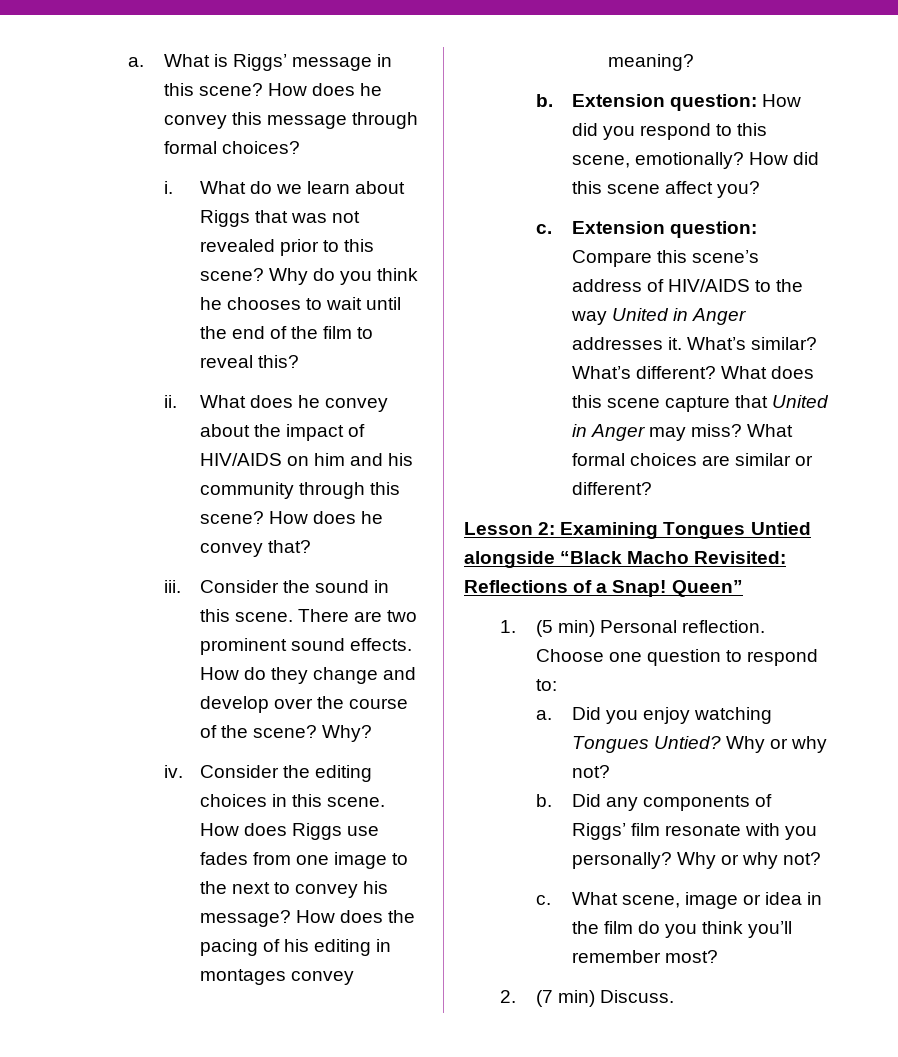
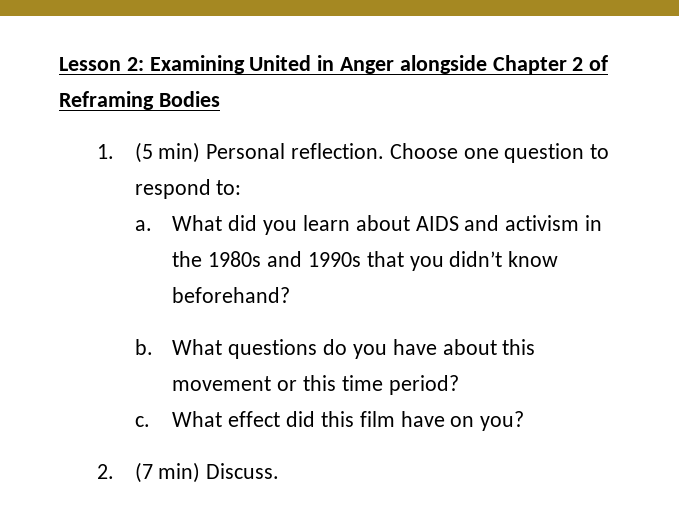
[127,54,393,71] [163,83,383,96] [163,112,419,129] [163,141,300,154] [163,181,406,194] [199,210,361,227] [199,239,375,256] [199,268,419,285] [199,297,402,310] [199,326,374,339] [199,355,299,368] [163,395,389,412] [199,424,366,441] [199,453,414,466] [199,482,400,499] [199,511,384,524] [199,540,311,557] [163,580,390,593] [199,609,418,622] [199,638,412,655] [199,667,417,684] [199,696,409,713] [199,725,373,742] [163,765,372,782] [199,794,386,807] [199,823,380,840] [199,852,409,869] [199,881,389,898] [199,910,416,927] [199,939,392,956] [199,969,354,985] [607,54,694,71] [535,94,802,111] [571,123,768,140] [571,152,820,169] [571,181,761,198] [535,221,757,238] [571,250,760,267] [571,279,804,292] [570,308,747,325] [571,337,818,350] [571,366,815,379] [571,395,830,412] [571,424,794,441] [571,453,814,466] [571,482,652,495] [464,522,811,539] [464,551,787,568] [464,580,743,597] a. What is Riggs’ message in this scene? How does he convey this message through formal choices? // i. What do we learn about Riggs that was not revealed prior to this scene? Why do you think he chooses to wait until the end of the film to reveal this? // ii. What does he convey about the impact of HIV/AIDS on him and his community through this scene? How does he convey that? // iii. Consider the sound in this scene. There are two prominent sound effects. How do they change and develop over the course of the scene? Why? // iv. Consider the editing choices in this scene. How does Riggs use fades from one image to the next to convey his message? How does the pacing of his editing in montages convey meaning? // b. Extension question: How did you respond to this scene, emotionally? How did this scene affect you? // c. Extension question: Compare this scene’s address of HIV/AIDS to the way United in Anger addresses it. What’s similar? What’s different? What does this scene capture that United in Anger may miss? What formal choices are similar or different? // Lesson 2: Examining Tongues Untied alongside “Black Macho Revisited: Reflections of a Snap! Queen” -> [59,55,609,74] [59,91,220,110] Lesson 2: Examining United in Anger alongside Chapter 2 of Reframing Bodies
[571,707,773,724] [571,736,828,753] [571,765,610,778] [535,794,773,811] [571,823,818,840] [571,852,822,869] [535,892,823,909] [571,921,793,938] [571,950,718,963] Did you enjoy watching Tongues Untied? Why or why not? // b. Did any components of Riggs’ film resonate with you personally? Why or why not? // c. What scene, image or idea in the film do you think you’ll remember most? -> [172,215,602,235] [172,251,559,271] [172,287,291,303] [134,339,536,359] [172,375,459,395] [134,411,525,431] What did you learn about AIDS and activism in the 1980s and 1990s that you didn’t know beforehand? // b. What questions do you have about this movement or this time period? // c. What effect did this film have on you?

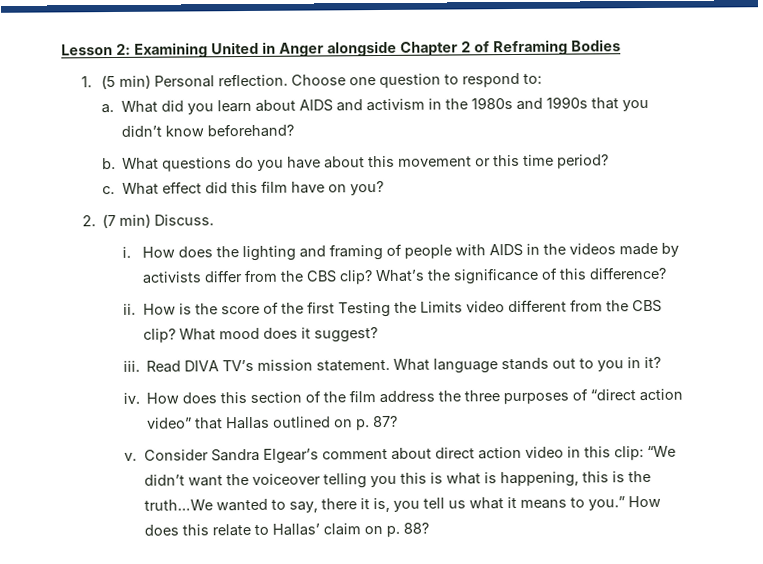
(280, 471) none -> [122,242,680,262] [142,266,667,285] [123,299,663,318] [143,327,379,343] [123,356,662,374] [123,388,684,405] [147,415,399,431] [124,445,677,464] [144,470,652,489] [144,495,662,513] [144,522,430,537] // i. How does the lighting and framing of people with AIDS in the videos made by activists differ from the CBS clip? What’s the significance of this difference? // ii. How is the score of the first Testing the Limits video different from the CBS clip? What mood does it suggest? // iii. Read DIVA TV’s mission statement. What language stands out to you in it? // iv. How does this section of the film address the three purposes of “direct action video” that Hallas outlined on p. 87? // v. Consider Sandra Elgear’s comment about direct action video in this clip: “We didn’t want the voiceover telling you this is what is happening, this is the truth…We wanted to say, there it is, you tell us what it means to you.” How does this relate to Hallas’ claim on p. 88?

